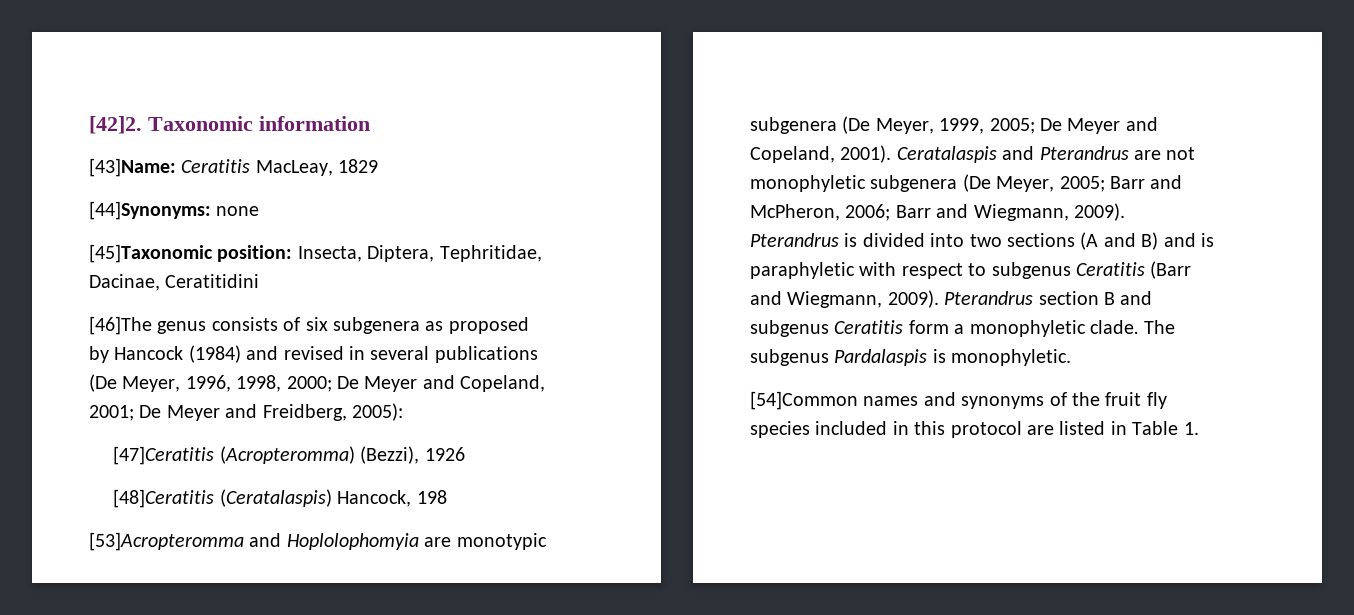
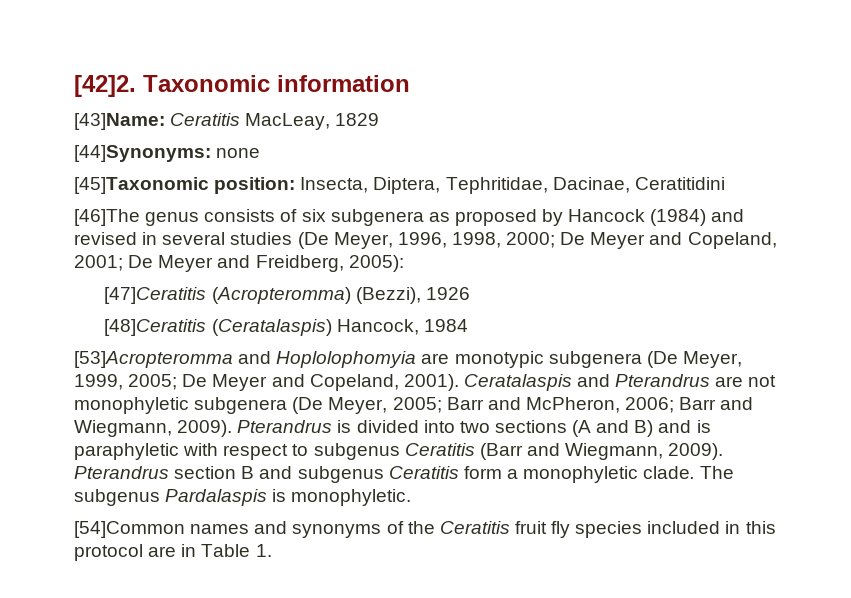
[434,346,538,363] publications -> [230,232,293,245] studies
[416,490,447,504] 198 -> [423,319,468,332] 1984
(1100, 399) none -> [439,521,510,534] Ceratitis
[1059,421,1106,435] listed -> (177, 551) none

